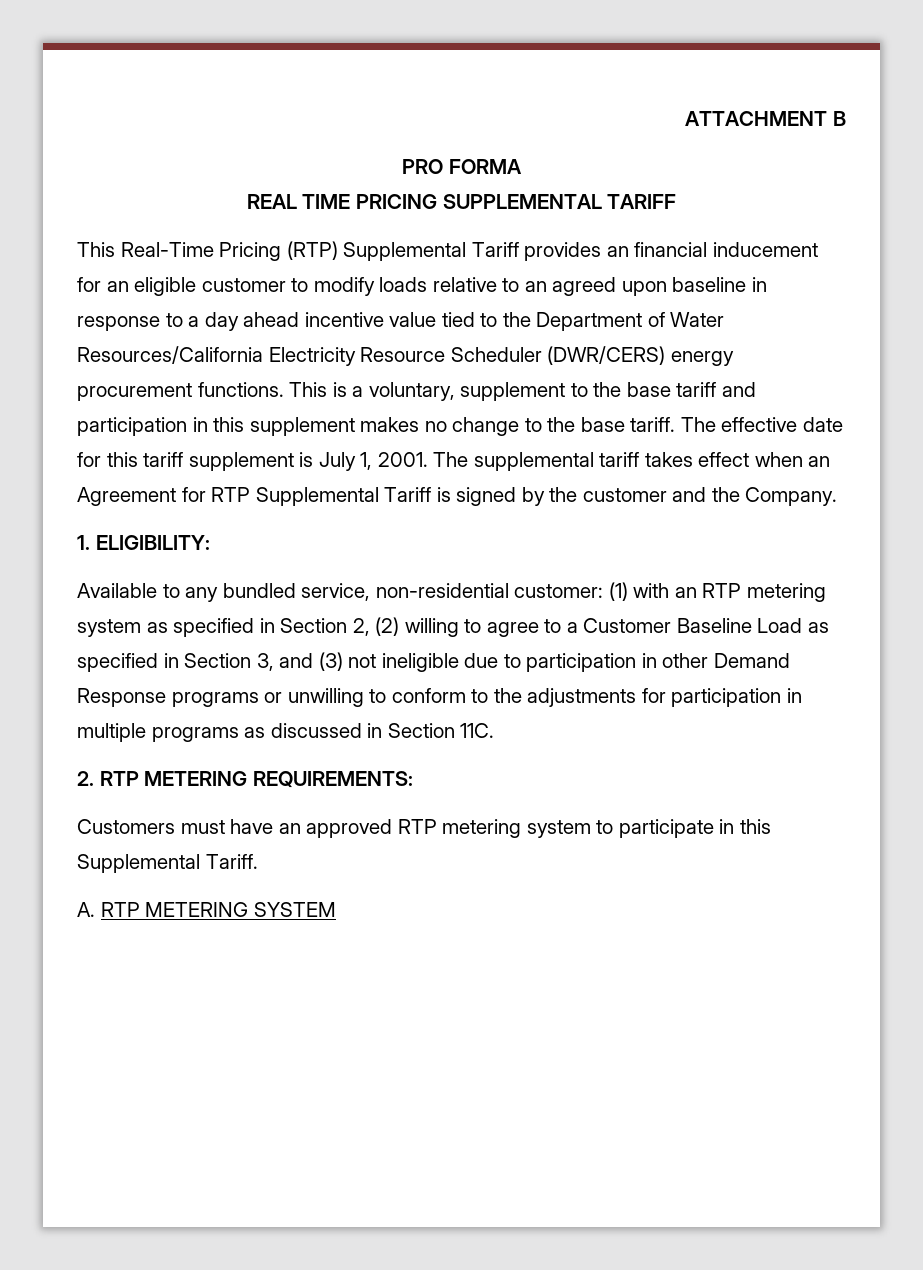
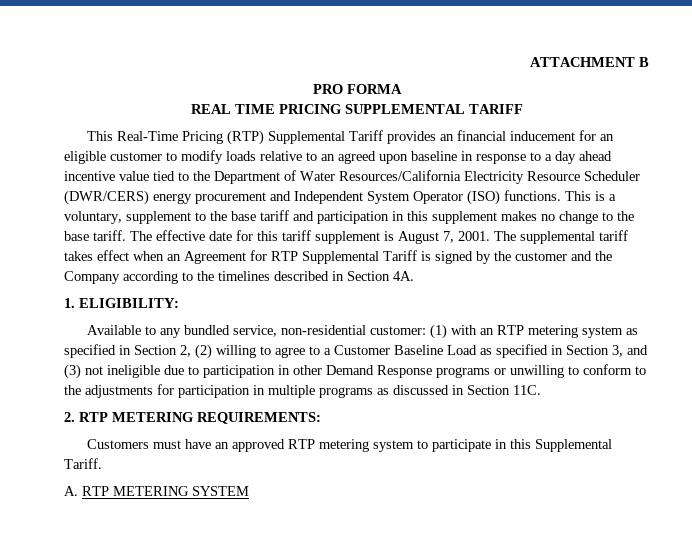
(192, 392) none -> [270,190,500,205] and Independent System Operator (ISO)
[318,452,373,471] July 1, -> [398,231,454,244] August 7,
[745,487,838,506] Company. -> [64,271,414,284] Company according to the timelines described in Section 4A.

